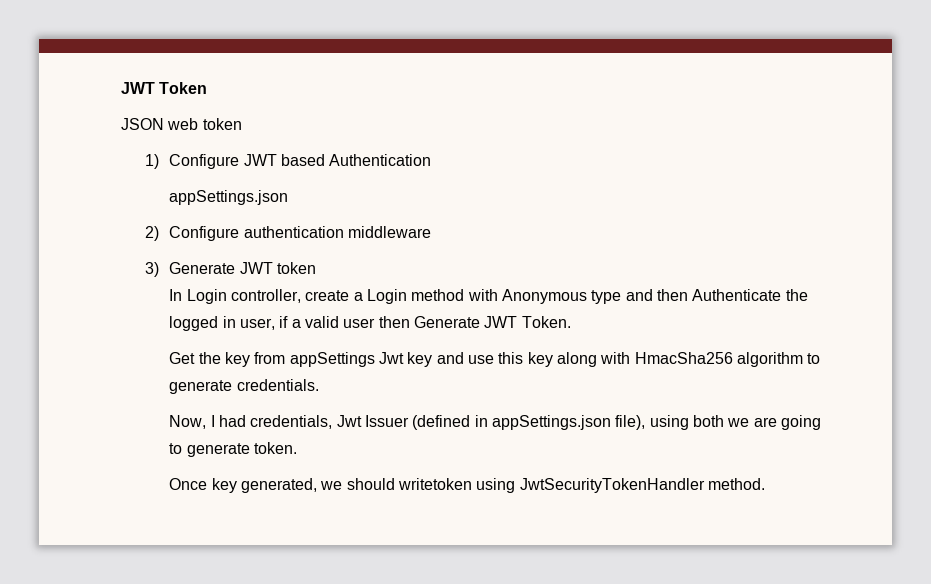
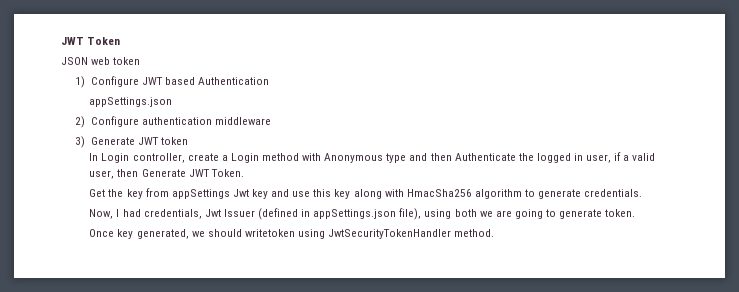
[343,318,376,328] user -> [89,170,115,179] user,

